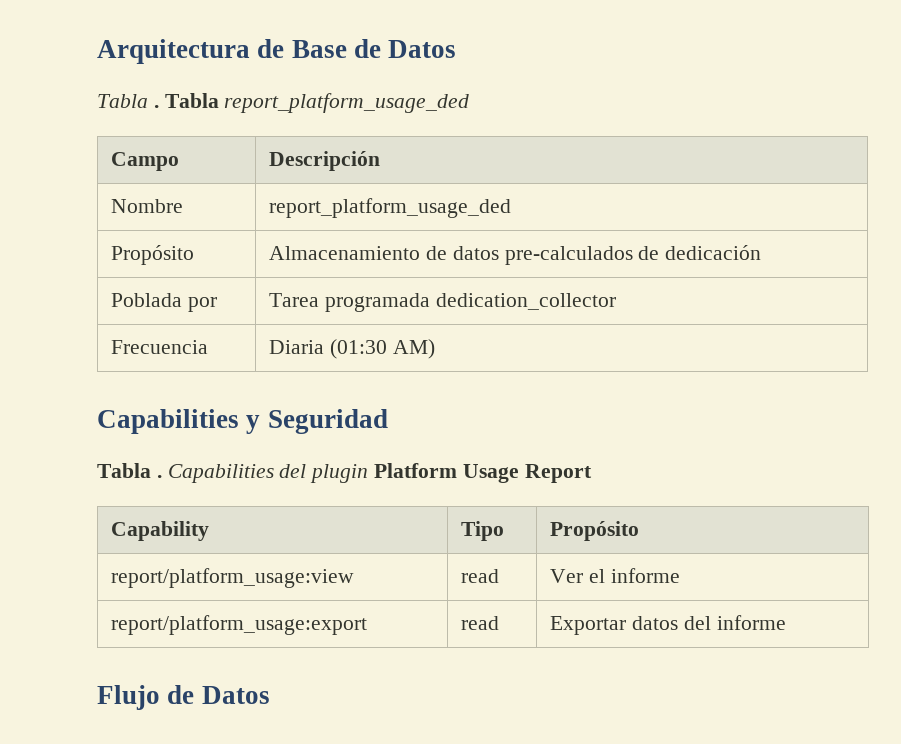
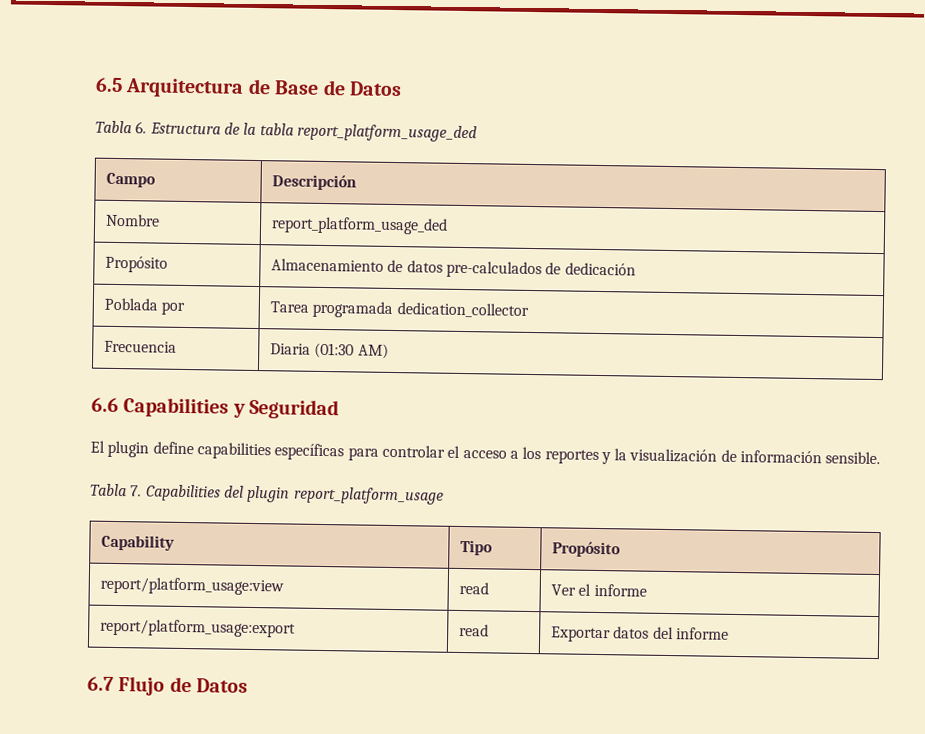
(97, 51) none -> [95,77,123,93] 6.5
[153,93,219,108] . Tabla -> [135,121,294,136] 6. Estructura de la tabla
(435, 349) none -> [91,397,119,413] 6.6
[97,463,162,478] // Tabla . -> [90,440,881,465] [90,483,143,497] // El plugin define capabilities específicas para controlar el acceso a los reportes y la visualización de información sensible. // Tabla 7.
[374,463,592,483] Platform Usage Report -> [293,486,444,505] report_platform_usage
(786, 622) none -> [87,676,114,691] 6.7

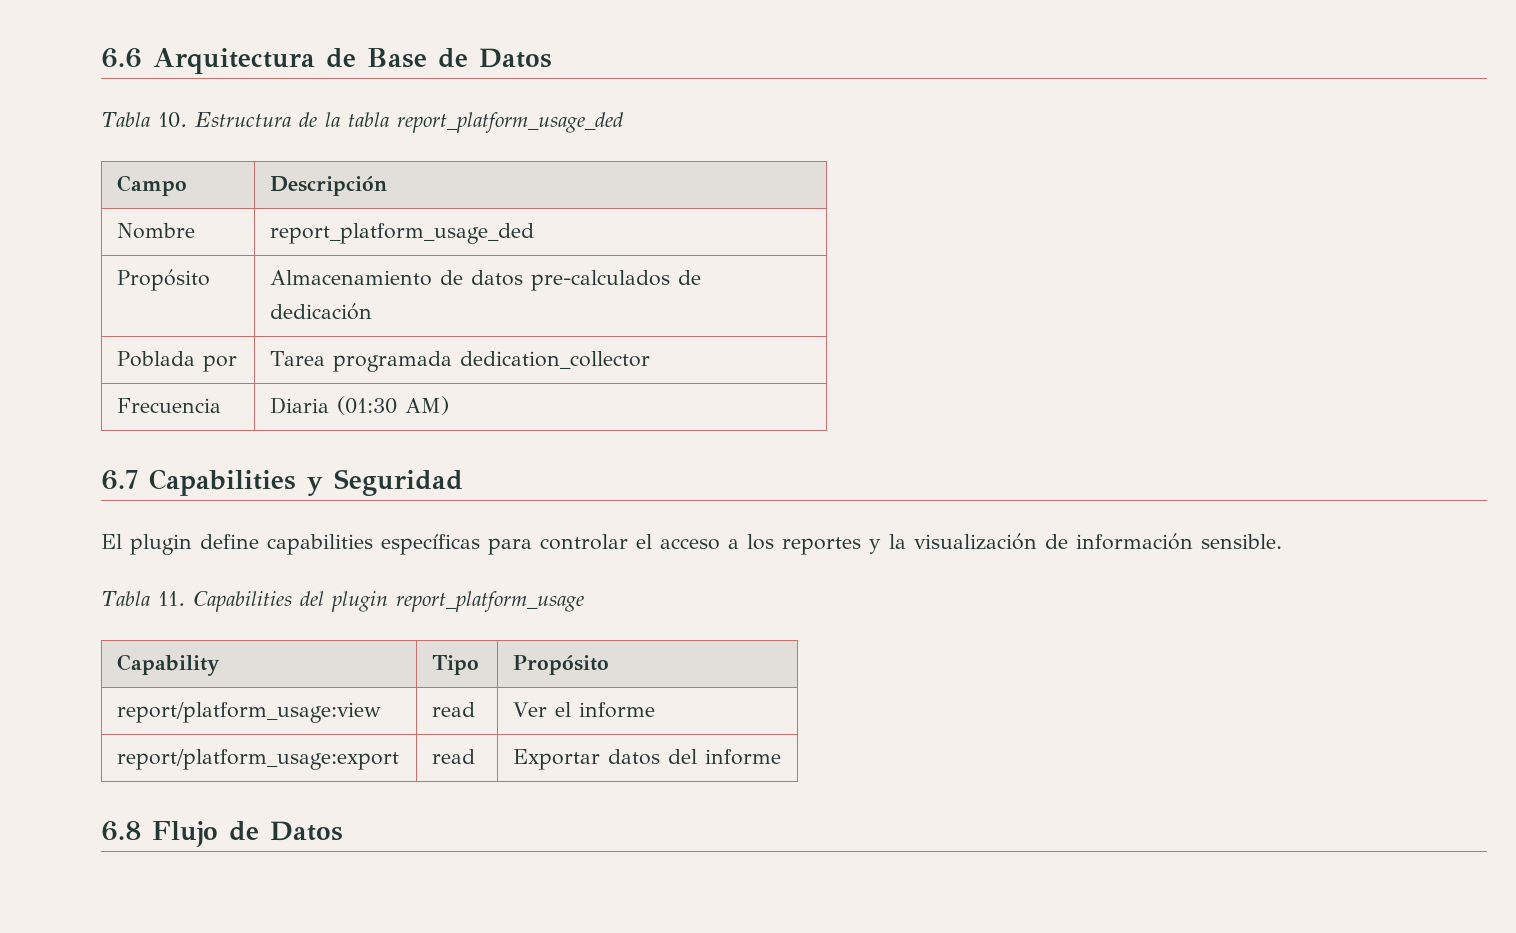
[95,77,123,93] 6.5 -> [101,48,142,68] 6.6
[135,121,148,134] 6. -> [157,112,187,128] 10.
[91,397,119,413] 6.6 -> [101,470,138,490] 6.7
[130,485,143,497] 7. -> [157,591,185,606] 11.
[87,676,114,691] 6.7 -> [101,821,141,841] 6.8

